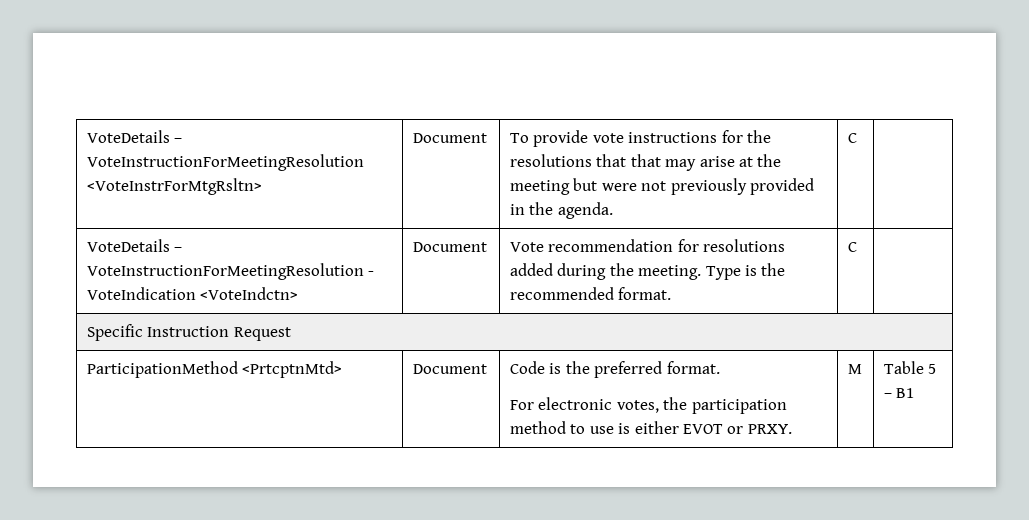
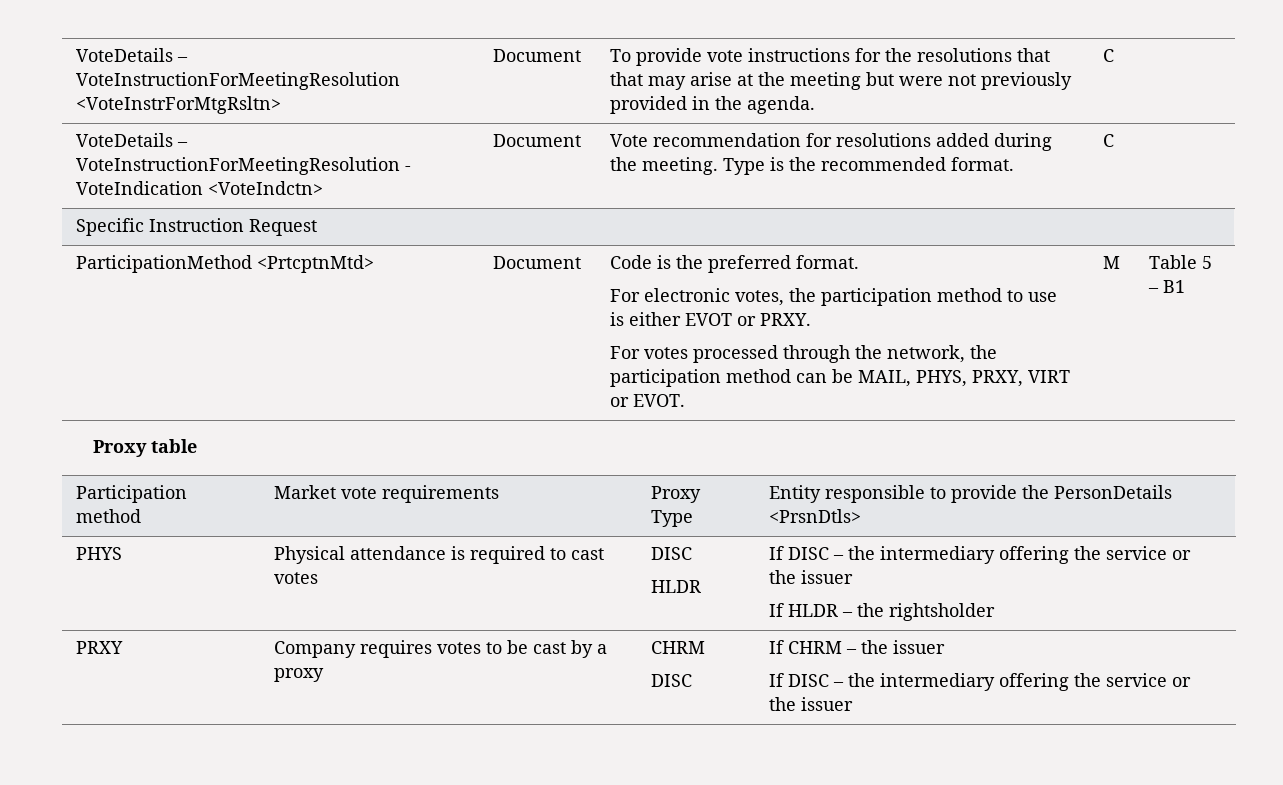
(792, 429) none -> [610,345,998,363] [610,369,1071,387] [610,394,686,407] // For votes processed through the network, the participation method can be MAIL, PHYS, PRXY, VIRT or EVOT.
(915, 393) none -> [93,439,198,457] [76,485,188,503] [76,509,142,523] [274,485,500,503] [651,486,702,503] [651,510,694,527] [769,485,1173,503] [769,509,862,523] [76,547,123,560] [274,546,605,564] [274,572,319,584] [651,547,693,560] [651,580,702,593] [769,546,1192,564] [769,570,854,584] [769,603,996,621] [76,641,124,654] [274,640,608,658] [274,668,325,682] [651,641,706,654] [651,674,693,687] [769,640,946,654] [769,673,1192,691] [769,697,854,711] // Proxy table // Participation method | Market vote requirements | Proxy Type | Entity responsible to provide the PersonDetails <PrsnDtls> // PHYS | Physical attendance is required to cast votes | DISC // HLDR | If DISC – the intermediary offering the service or the issuer // If HLDR – the rightsholder // PRXY | Company requires votes to be cast by a proxy | CHRM // DISC | If CHRM – the issuer // If DISC – the intermediary offering the service or the issuer

